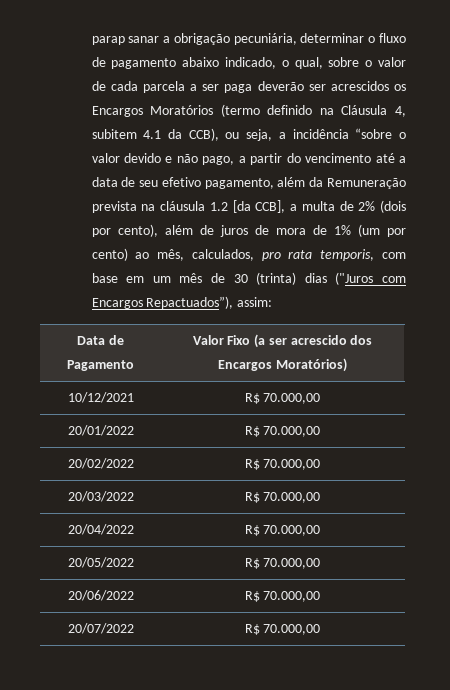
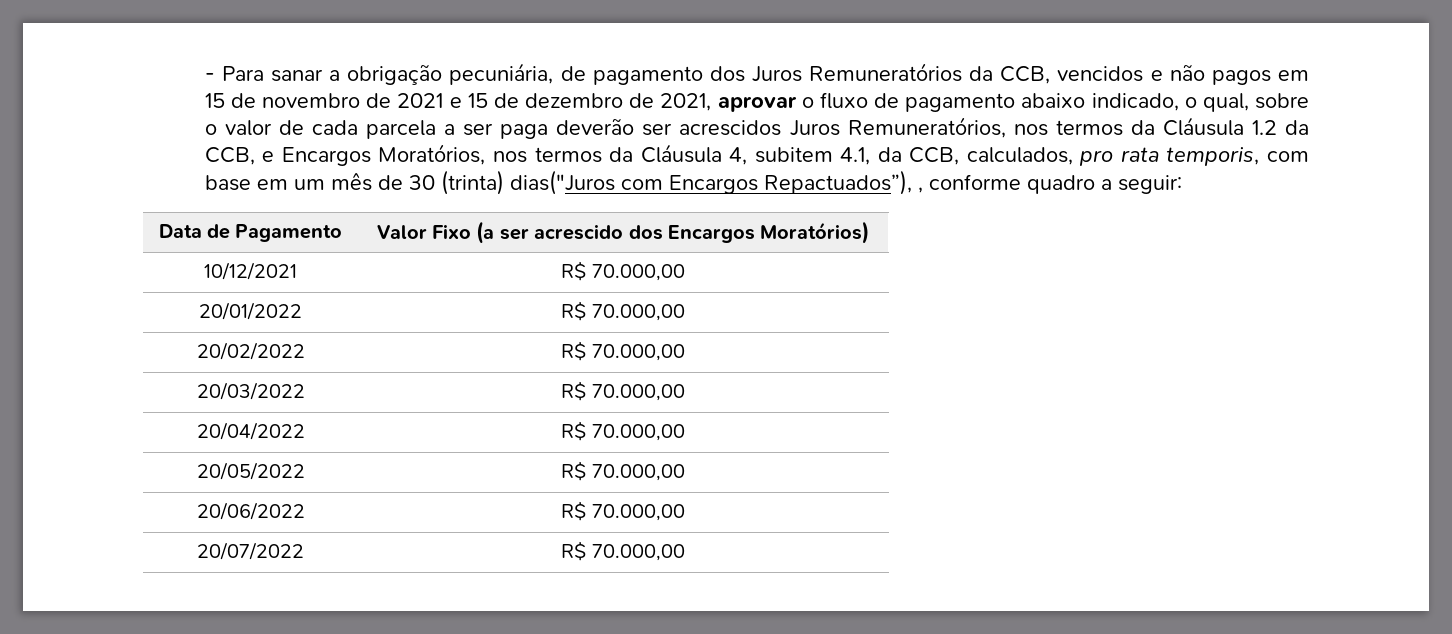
[91,36,125,45] parap -> [204,66,264,81] - Para
[300,33,365,43] determinar -> [560,63,1310,85] [204,93,797,112] de pagamento dos Juros Remuneratórios da CCB, vencidos e não pagos em 15 de novembro de 2021 e 15 de dezembro de 2021, aprovar
[394,84,407,91] [91,104,406,117] [91,128,407,141] [91,153,406,165] [91,177,406,189] [91,200,406,213] [91,224,406,237] [91,248,185,261] os Encargos Moratórios (termo definido na Cláusula 4, subitem 4.1 da CCB), ou seja, a incidência “sobre o valor devido e não pago, a partir do vencimento até a data de seu efetivo pagamento, além da Remuneração prevista na cláusula 1.2 [da CCB], a multa de 2% (dois por cento), além de juros de mora de 1% (um por cento) ao mês, -> [789,117,1309,138] [204,144,960,166] Juros Remuneratórios, nos termos da Cláusula 1.2 da CCB, e Encargos Moratórios, nos termos da Cláusula 4, subitem 4.1, da CCB,
[304,272,374,285] dias ("Juros -> [509,170,615,195] dias("Juros
[237,297,273,307] assim: -> [917,174,1182,194] , conforme quadro a seguir:

